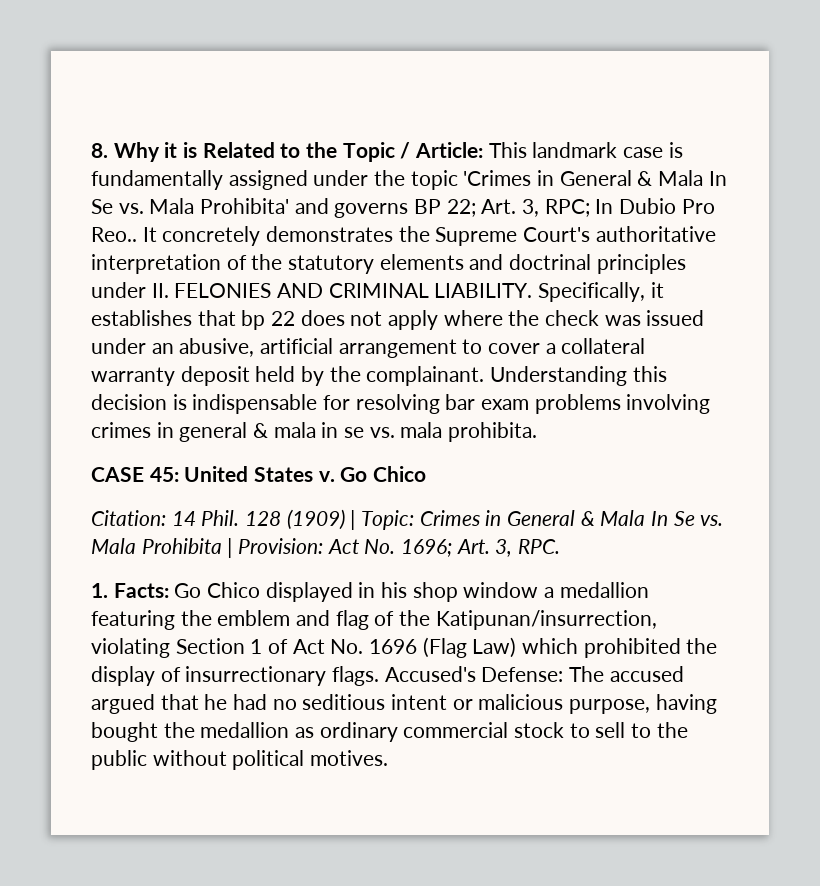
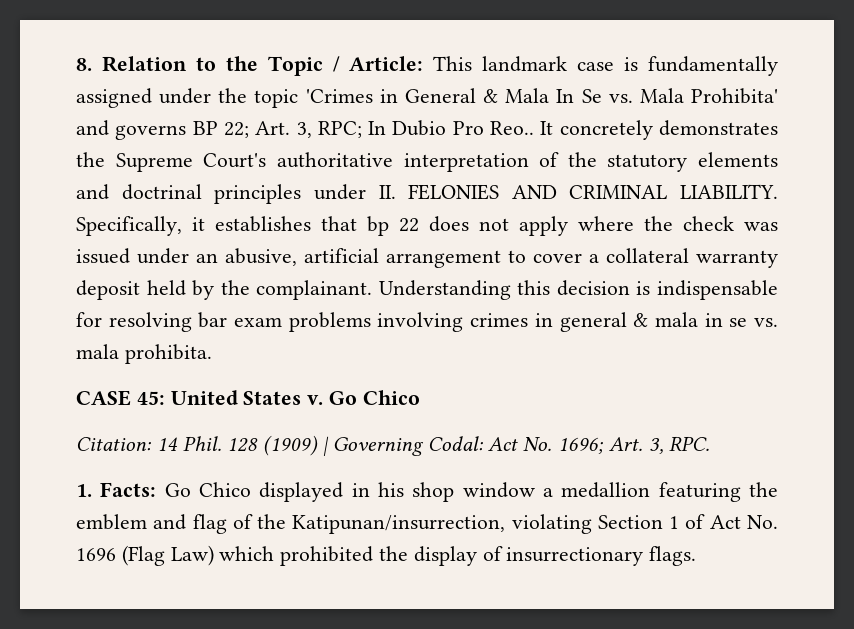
[113,142,275,162] Why it is Related -> [101,56,187,72] Relation
[361,510,724,530] [91,538,324,558] Topic: Crimes in General & Mala In Se vs. Mala Prohibita | Provision: -> [332,436,484,456] Governing Codal:
[384,666,684,682] [91,694,717,714] [91,722,688,742] [91,750,389,770] Accused's Defense: The accused argued that he had no seditious intent or malicious purpose, having bought the medallion as ordinary commercial stock to sell to the public without political motives. -> (697, 556) none

